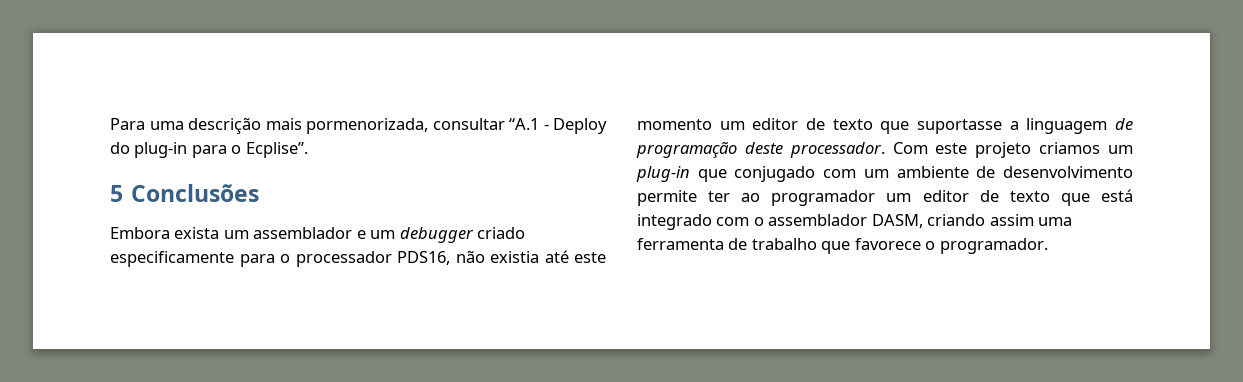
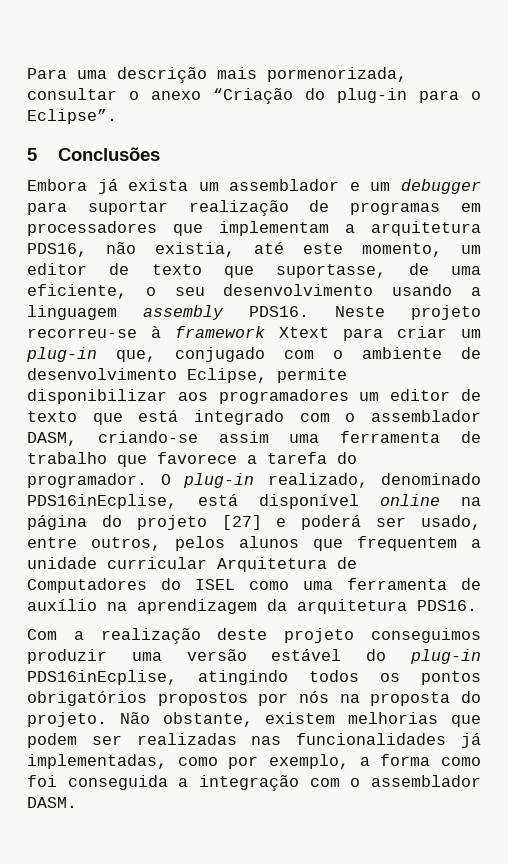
[509,118,607,134] “A.1 - Deploy -> [129,88,293,104] o anexo “Criação
[245,142,308,158] Ecplise”. -> [27,109,117,124] Eclipse”.
(170, 233) none -> [97,179,118,194] já
[477,227,526,239] [110,251,392,267] criado especificamente para o processador -> [27,200,482,216] [27,221,481,236] para suportar realização de programas em processadores que implementam a arquitetura
[490,251,539,263] existia -> [155,242,235,257] existia,
[637,118,1133,134] [636,141,1101,158] momento um editor de texto que suportasse a linguagem de programação deste processador. Com este projeto criamos -> [362,243,481,257] [27,263,481,278] [27,284,482,299] [27,305,481,320] [27,326,447,341] momento, um editor de texto que suportasse, de uma eficiente, o seu desenvolvimento usando a linguagem assembly PDS16. Neste projeto recorreu-se à framework Xtext para criar
[697,169,727,182] que -> [116,350,156,362] que,
[863,169,889,178] um -> [333,350,343,359] o
[637,190,876,206] permite ter ao programador -> [187,368,347,383] [27,389,349,404] Eclipse, permite disponibilizar aos programadores
[927,214,986,226] criando -> [97,431,198,443] criando-se
[925,238,1048,254] o programador. -> [247,452,357,464] [27,473,481,488] [27,494,481,509] [27,515,481,530] [27,536,481,551] [27,557,357,572] [27,578,481,593] [27,599,477,614] [27,628,481,644] [27,649,482,664] [27,670,481,685] [27,691,482,706] [27,712,481,727] [27,733,481,748] [27,754,482,769] [27,775,482,791] [27,797,77,808] a tarefa do programador. O plug-in realizado, denominado PDS16inEcplise, está disponível online na página do projeto [27] e poderá ser usado, entre outros, pelos alunos que frequentem a unidade curricular Arquitetura de Computadores do ISEL como uma ferramenta de auxílio na aprendizagem da arquitetura PDS16. // Com a realização deste projeto conseguimos produzir uma versão estável do plug-in PDS16inEcplise, atingindo todos os pontos obrigatórios propostos por nós na proposta do projeto. Não obstante, existem melhorias que podem ser realizadas nas funcionalidades já implementadas, como por exemplo, a forma como foi conseguida a integração com o assemblador DASM.

